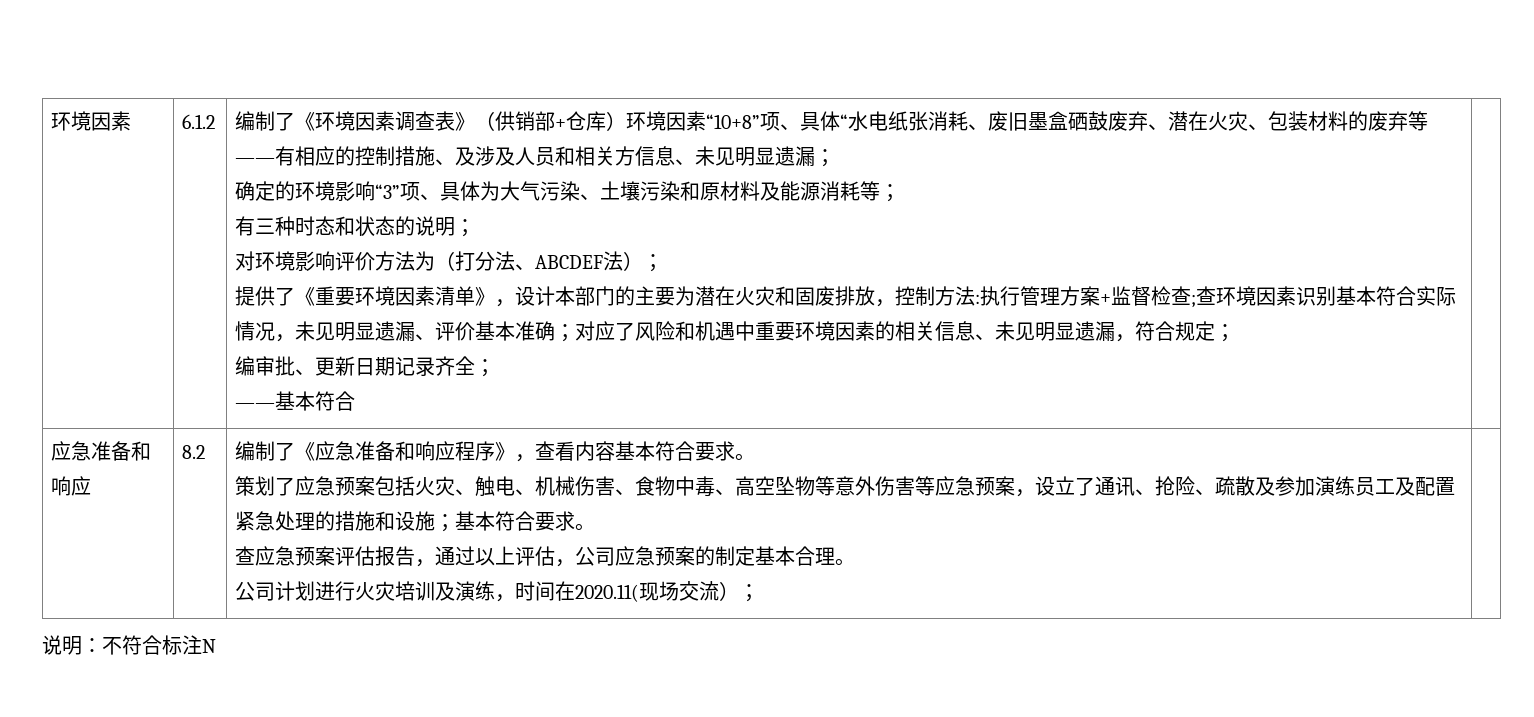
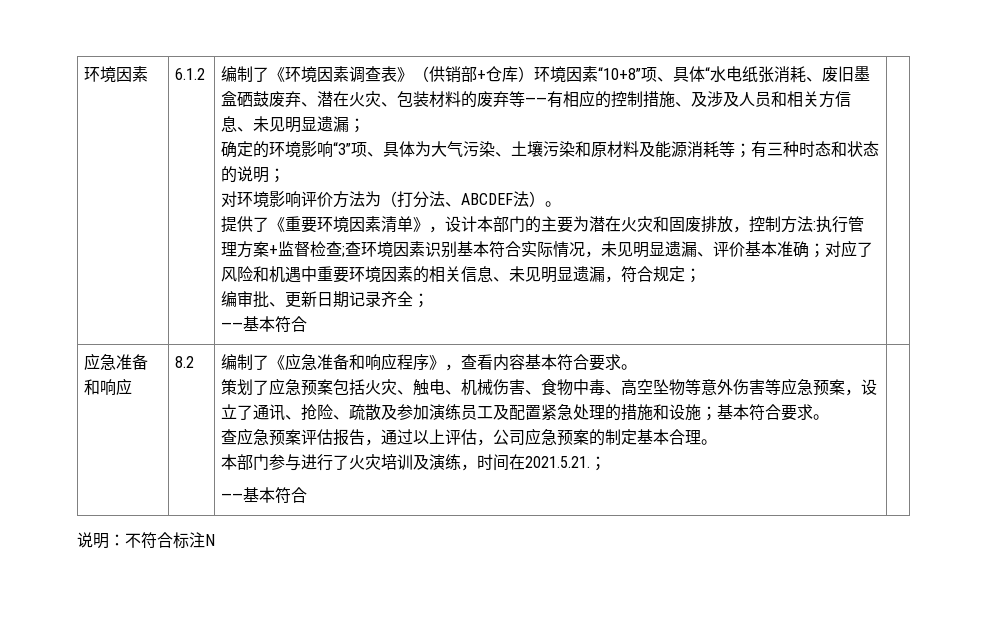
(901, 193) // -> (752, 150) none
[643,254,664,272] ； -> [545,201,562,207] 。
[235,581,356,601] 公司计划进行 -> [221,454,350,471] 本部门参与进行了
[575,581,760,602] 2020.11(现场交流）； -> [525,456,607,471] [221,487,308,504] 2021.5.21.； // ——基本符合

